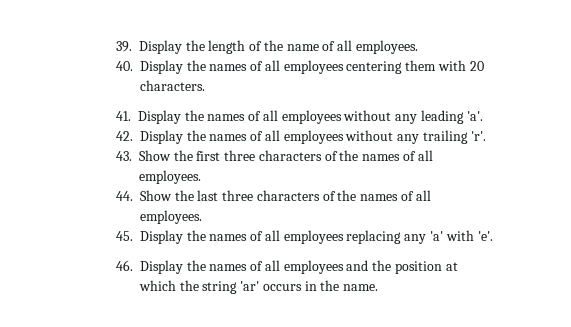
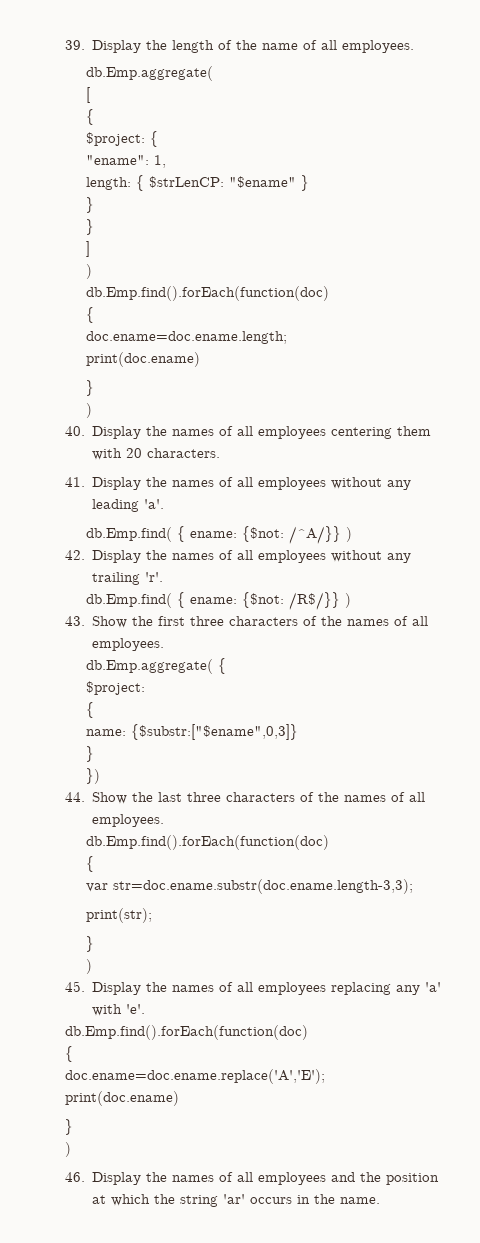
(418, 47) none -> [85,66,213,81] [85,87,90,103] [85,109,94,125] [85,131,158,147] [85,155,166,168] [85,175,309,191] [85,197,94,213] [85,219,94,235] [85,241,90,257] [85,264,92,279] [85,286,329,301] [85,307,94,323] [85,331,287,344] [85,352,200,367] [85,380,94,396] [85,403,92,418] // db.Emp.aggregate( // [ // { // $project: { // "ename": 1, // length: { $strLenCP: "$ename" } // } // } // ] // ) // db.Emp.find().forEach(function(doc) // { // doc.ename=doc.ename.length; // print(doc.ename) // } // )
(483, 116) none -> [85,526,352,544] // db.Emp.find( { ename: {$not: /^A/}} )
(486, 136) none -> [85,592,351,610] // db.Emp.find( { ename: {$not: /R$/}} )
(201, 177) none -> [85,658,226,674] [85,681,145,695] [85,702,94,718] [85,724,298,740] [85,746,94,762] [85,768,100,784] // db.Emp.aggregate( { // $project: // { // name: {$substr:["$ename",0,3]} // } // })
(202, 217) none -> [85,835,329,850] [85,856,94,872] [85,879,413,894] [85,908,152,923] [85,936,94,952] [85,959,92,974] // db.Emp.find().forEach(function(doc) // { // var str=doc.ename.substr(doc.ename.length-3,3); // print(str); // } // )
(493, 236) none -> [64,1025,308,1040] [64,1046,73,1062] [64,1069,325,1084] [64,1091,179,1106] [64,1119,73,1135] [64,1142,71,1157] // db.Emp.find().forEach(function(doc) // { // doc.ename=doc.ename.replace('A','E'); // print(doc.ename) // } // )

